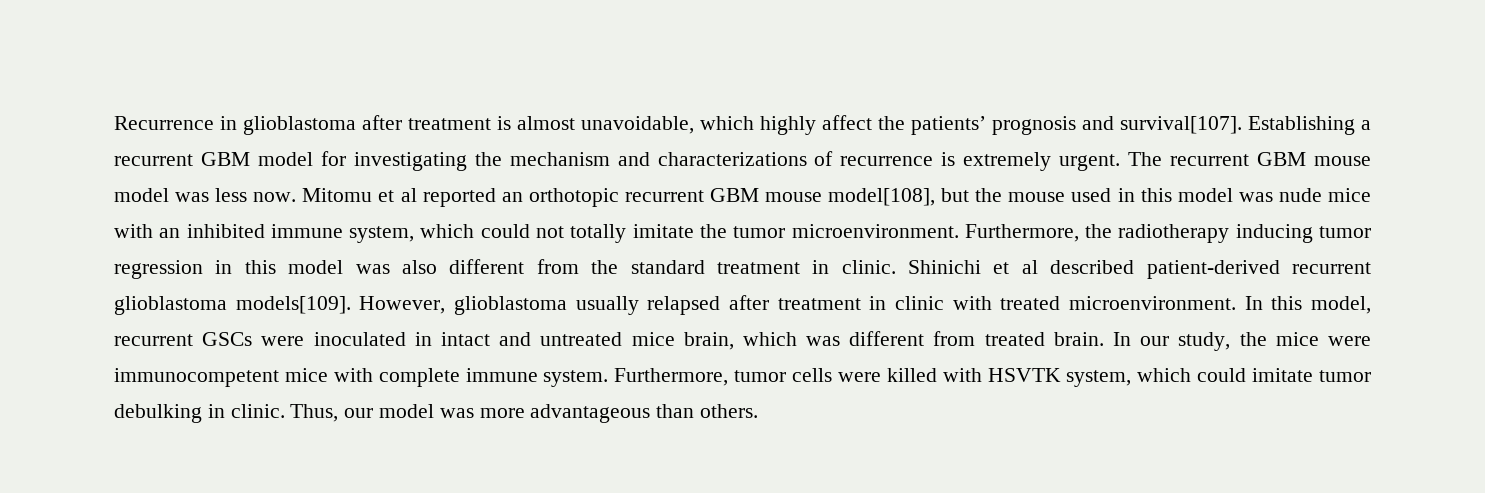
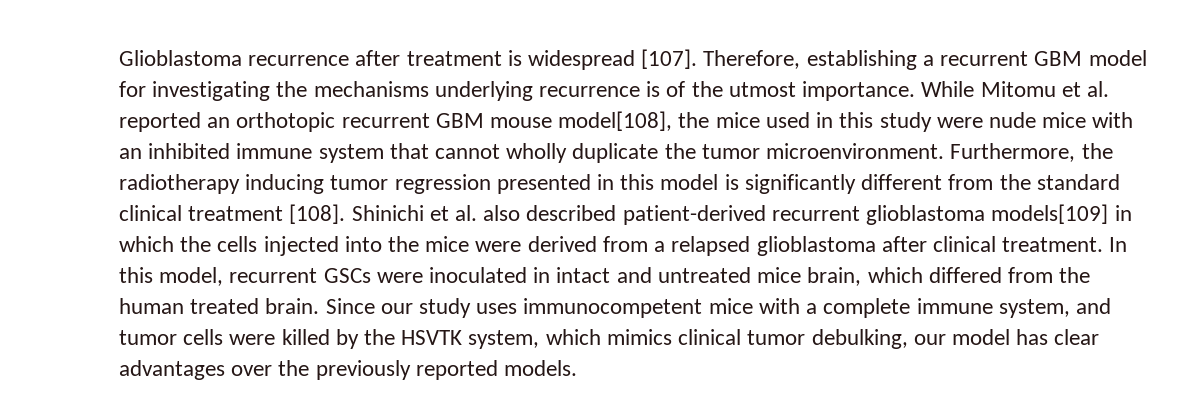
[114,115,1355,135] Recurrence in glioblastoma after treatment is almost unavoidable, which highly affect the patients’ prognosis and survival[107]. Establishing -> [119,49,917,70] Glioblastoma recurrence after treatment is widespread [107]. Therefore, establishing
[509,151,1372,171] [114,188,297,202] mechanism and characterizations of recurrence is extremely urgent. The recurrent GBM mouse model was less now. -> [313,81,975,101] mechanisms underlying recurrence is of the utmost importance. While
[400,188,417,202] al -> [1086,81,1109,97] al.
[941,188,1066,202] but the mouse -> [678,112,760,128] the mice
[1177,188,1273,202] model was -> [879,112,983,132] study were
[349,224,694,243] system, which could not totally imitate -> [318,143,659,163] system that cannot wholly duplicate
[215,260,437,274] in this model was also -> [496,174,856,194] presented in this model is significantly
[716,260,1372,279] [114,295,1236,315] treatment in clinic. Shinichi et al described patient-derived recurrent glioblastoma models[109]. However, glioblastoma usually relapsed after treatment in clinic with treated microenvironment. -> [119,204,1132,225] [119,236,1104,256] clinical treatment [108]. Shinichi et al. also described patient-derived recurrent glioblastoma models[109] in which the cells injected into the mice were derived from a relapsed glioblastoma after clinical treatment.
[806,331,1371,351] was different from treated brain. In our study, the mice were -> [928,267,1091,283] [119,298,518,318] differed from the human treated brain. Since our study uses
(373, 375) none -> [806,303,818,314] a
[543,368,729,387] system. Furthermore, -> [998,298,1111,318] system, and
[942,368,982,382] with -> [335,329,396,349] by the
[1197,368,1372,382] [114,404,759,423] could imitate tumor debulking in clinic. Thus, our model was more advantageous than others. -> [606,329,1100,349] [119,360,578,380] mimics clinical tumor debulking, our model has clear advantages over the previously reported models.

